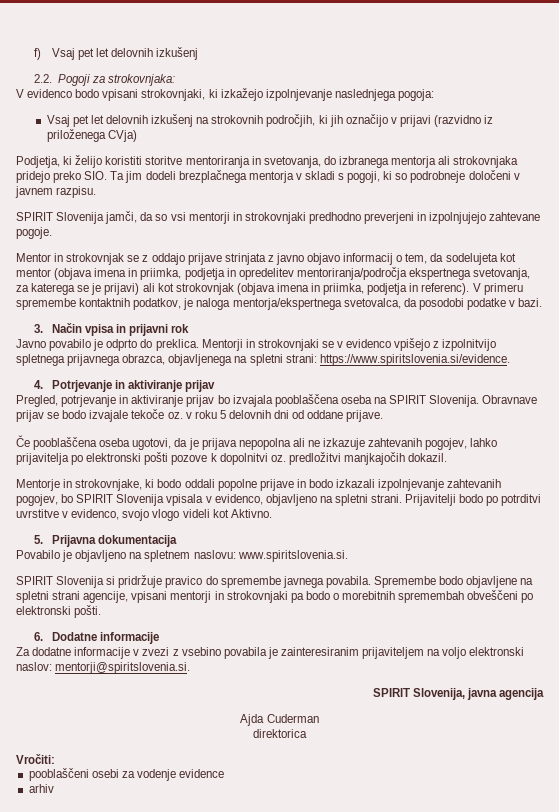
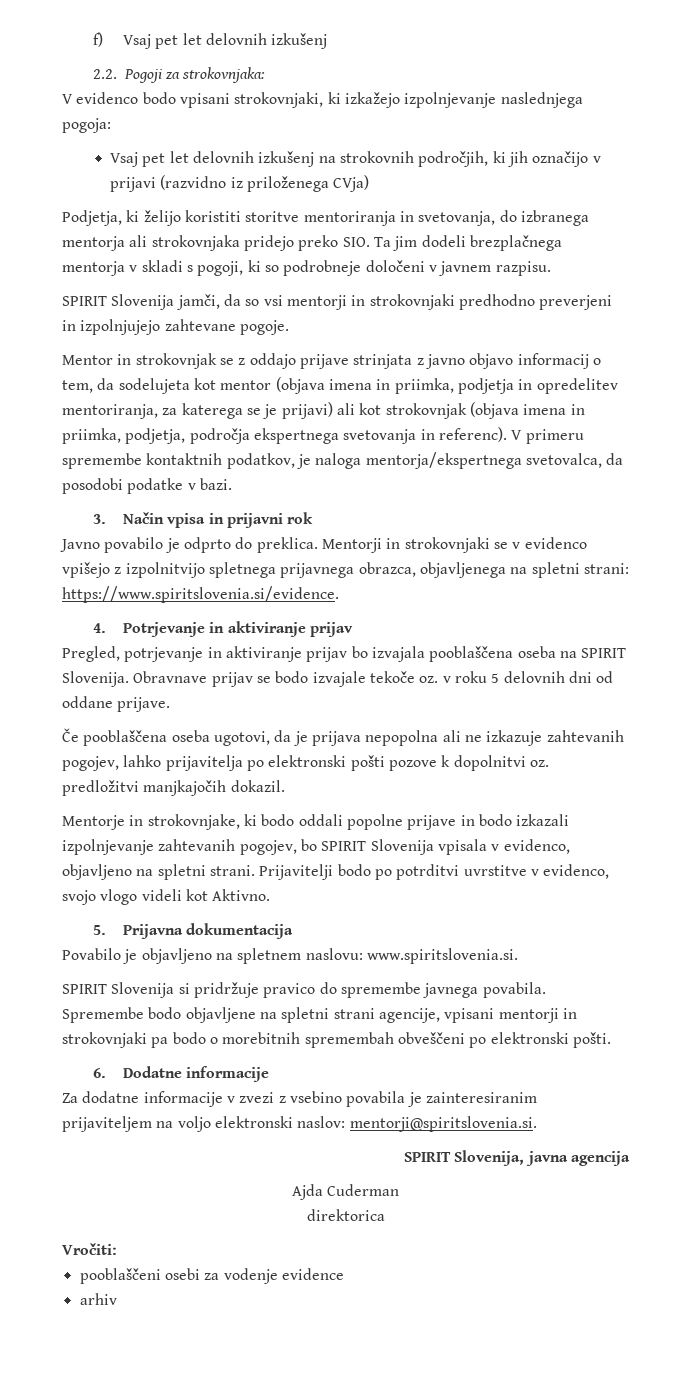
[296,267,531,280] mentoriranja/področja ekspertnega svetovanja, -> [62,404,158,419] mentoriranja,
[367,283,408,295] podjetja -> [125,428,417,444] podjetja, področja ekspertnega svetovanja

